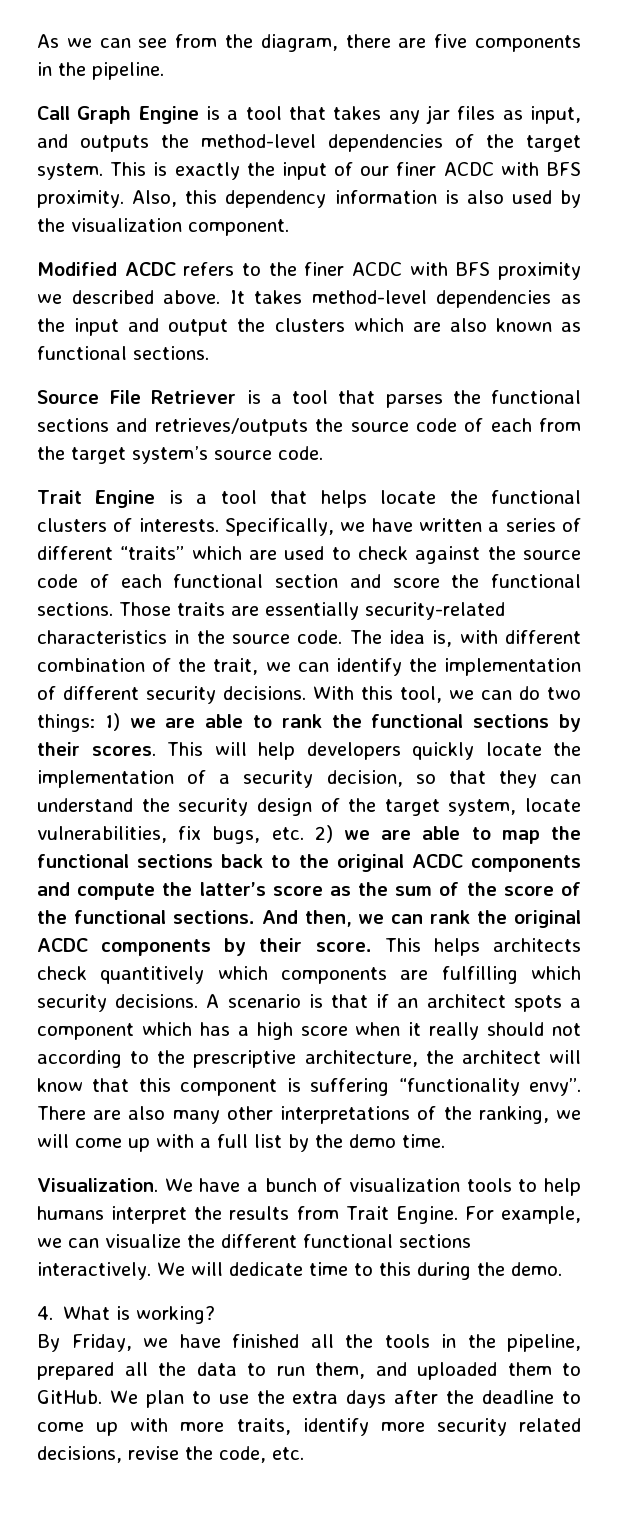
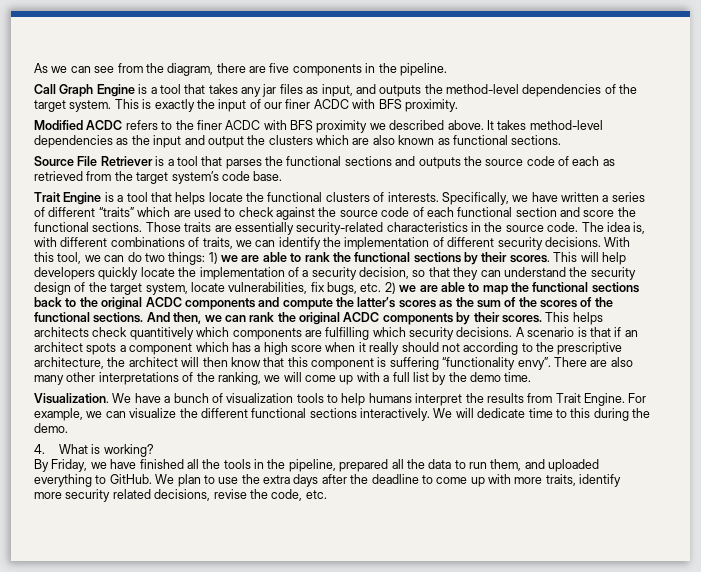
[132,190,581,208] [37,218,289,236] Also, this dependency information is also used by the visualization component. -> (458, 105) none
[154,418,532,436] retrieves/outputs the source code of each -> [418,156,615,169] [34,171,83,181] outputs the source code of each as retrieved
[214,446,323,460] source code. -> [221,171,283,181] code base.
[37,658,259,675] combination of the trait, -> [110,237,233,249] combinations of traits,
[272,886,323,896] score -> [398,300,436,308] scores
[503,886,554,896] score -> [540,300,577,308] scores
[315,942,372,952] score. -> [501,315,542,323] scores.
(582, 1057) none -> [202,357,228,367] then
[507,1362,552,1376] them -> [34,474,92,487] everything

